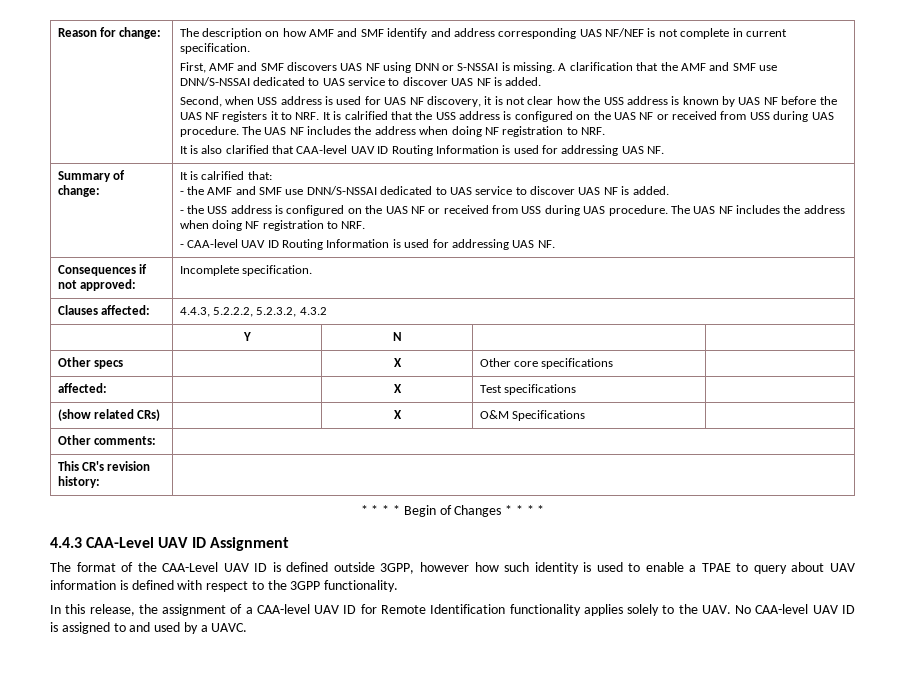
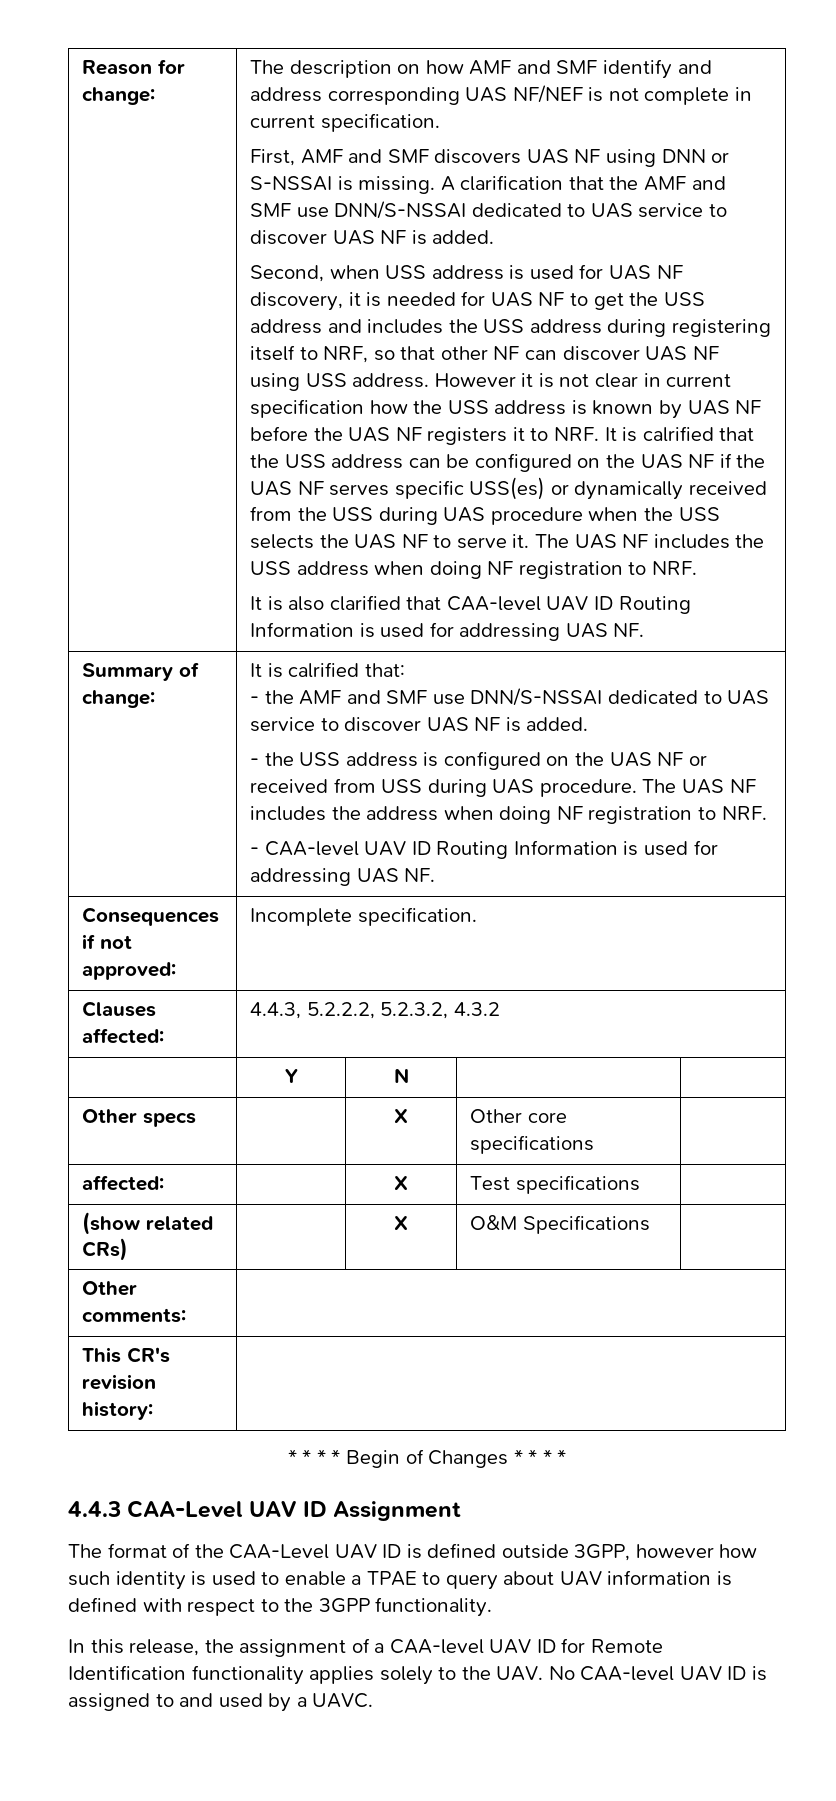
[506,96,554,105] not clear -> [386,291,705,310] [250,319,772,337] [250,345,719,363] [250,373,732,391] [250,399,365,418] needed for UAS NF to get the USS address and includes the USS address during registering itself to NRF, so that other NF can discover UAS NF using USS address. However it is not clear in current specification
[503,111,834,122] [179,126,372,137] is configured on the UAS NF or received from USS during UAS procedure. The UAS NF includes the -> [408,453,766,472] [250,477,768,500] [250,506,720,525] [250,534,765,549] [250,561,292,575] can be configured on the UAS NF if the UAS NF serves specific USS(es) or dynamically received from the USS during UAS procedure when the USS selects the UAS NF to serve it. The UAS NF includes the USS

